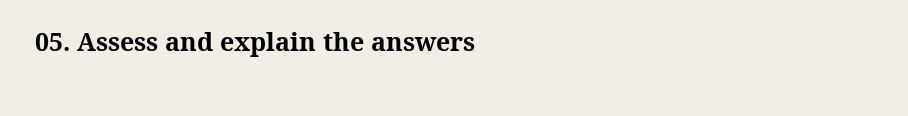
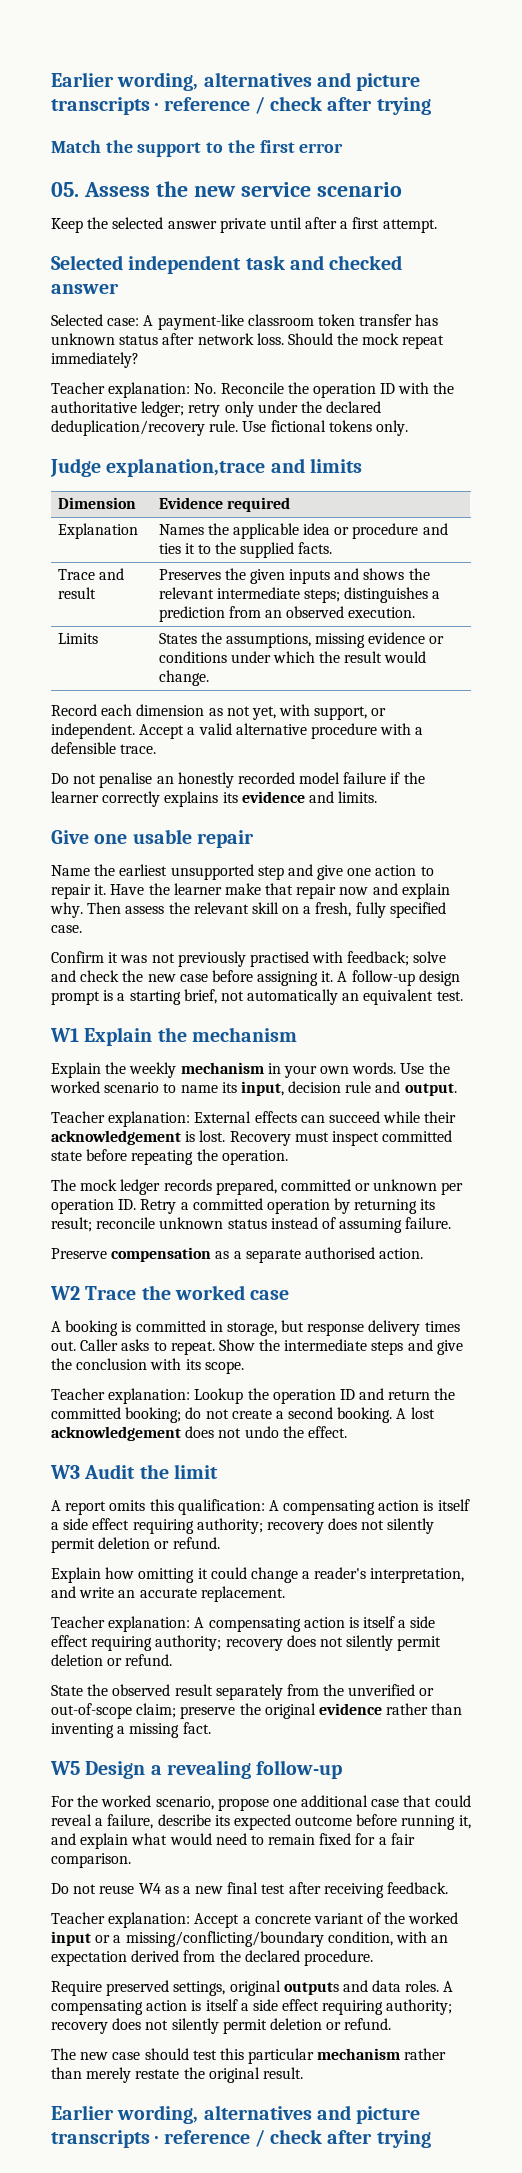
[35,32,475,57] 05. Assess and explain the answers -> [51,72,421,91] [51,96,431,115] [51,140,344,157] [51,181,402,197] [51,217,437,233] [51,255,403,274] [51,283,119,294] [51,314,439,330] [51,333,445,349] [51,352,139,368] [51,382,455,398] [51,401,382,417] [51,420,408,436] [50,458,362,477] [57,497,136,509] [158,497,290,512] [57,523,138,539] [158,523,448,539] [158,542,333,558] [57,568,124,580] [57,587,96,599] [158,568,430,584] [158,587,441,603] [158,606,416,622] [57,633,98,644] [158,632,445,648] [158,651,427,663] [158,670,209,686] [51,704,387,720] [51,723,424,739] [51,742,157,754] [51,772,425,788] [51,791,378,807] [51,829,254,848] [51,864,434,880] [51,883,450,899] [50,902,446,918] [51,925,82,933] [51,951,447,967] [51,970,460,986] [51,989,463,1005] [50,1027,297,1046] [51,1062,450,1078] [50,1081,457,1096] [51,1111,457,1127] [51,1130,453,1146] [51,1149,288,1165] [51,1179,464,1195] [51,1198,436,1214] [51,1217,452,1233] [51,1247,424,1263] [50,1285,290,1300] [51,1320,460,1336] [51,1339,463,1355] [51,1358,244,1374] [51,1388,456,1404] [51,1407,435,1423] [51,1426,347,1441] [50,1464,218,1479] [51,1499,470,1515] [51,1518,435,1534] [51,1537,220,1553] [51,1567,465,1583] [51,1586,285,1602] [51,1616,436,1632] [51,1635,442,1651] [51,1654,173,1666] [51,1684,435,1700] [51,1703,463,1719] [51,1722,211,1738] [50,1760,343,1779] [51,1795,471,1811] [51,1814,471,1830] [51,1833,415,1849] [51,1853,131,1868] [51,1882,449,1898] [51,1912,459,1928] [51,1931,449,1947] [51,1950,373,1966] [51,1980,454,1996] [51,1999,453,2015] [51,2018,392,2034] [51,2048,447,2064] [51,2067,303,2083] [51,2105,421,2124] [51,2129,431,2148] Earlier wording, alternatives and picture transcripts · reference / check after trying // Match the support to the first error // 05. Assess the new service scenario // Keep the selected answer private until after a first attempt. // Selected independent task and checked answer // Selected case: A payment-like classroom token transfer has unknown status after network loss. Should the mock repeat immediately? // Teacher explanation: No. Reconcile the operation ID with the authoritative ledger; retry only under the declared deduplication/recovery rule. Use fictional tokens only. // Judge explanation,trace and limits // Dimension | Evidence required // Explanation | Names the applicable idea or procedure and ties it to the supplied facts. // Trace and result | Preserves the given inputs and shows the relevant intermediate steps; distinguishes a prediction from an observed execution. // Limits | States the assumptions, missing evidence or conditions under which the result would change. // Record each dimension as not yet, with support, or independent. Accept a valid alternative procedure with a defensible trace. // Do not penalise an honestly recorded model failure if the learner correctly explains its evidence and limits. // Give one usable repair // Name the earliest unsupported step and give one action to repair it. Have the learner make that repair now and explain why. Then assess the relevant skill on a fresh, fully specified case. // Confirm it was not previously practised with feedback; solve and check the new case before assigning it. A follow-up design prompt is a starting brief, not automatically an equivalent test. // W1 Explain the mechanism // Explain the weekly mechanism in your own words. Use the worked scenario to name its input, decision rule and output. // Teacher explanation: External effects can succeed while their acknowledgement is lost. Recovery must inspect committed state before repeating the operation. // The mock ledger records prepared, committed or unknown per operation ID. Retry a committed operation by returning its result; reconcile unknown status instead of assuming failure. // Preserve compensation as a separate authorised action. // W2 Trace the worked case // A booking is committed in storage, but response delivery times out. Caller asks to repeat. Show the intermediate steps and give the conclusion with its scope. // Teacher explanation: Lookup the operation ID and return the committed booking; do not create a second booking. A lost acknowledgement does not undo the effect. // W3 Audit the limit // A report omits this qualification: A compensating action is itself a side effect requiring authority; recovery does not silently permit deletion or refund. // Explain how omitting it could change a reader's interpretation, and write an accurate replacement. // Teacher explanation: A compensating action is itself a side effect requiring authority; recovery does not silently permit deletion or refund. // State the observed result separately from the unverified or out-of-scope claim; preserve the original evidence rather than inventing a missing fact. // W5 Design a revealing follow-up // For the worked scenario, propose one additional case that could reveal a failure, describe its expected outcome before running it, and explain what would need to remain fixed for a fair comparison. // Do not reuse W4 as a new final test after receiving feedback. // Teacher explanation: Accept a concrete variant of the worked input or a missing/conflicting/boundary condition, with an expectation derived from the declared procedure. // Require preserved settings, original outputs and data roles. A compensating action is itself a side effect requiring authority; recovery does not silently permit deletion or refund. // The new case should test this particular mechanism rather than merely restate the original result. // Earlier wording, alternatives and picture transcripts · reference / check after trying

